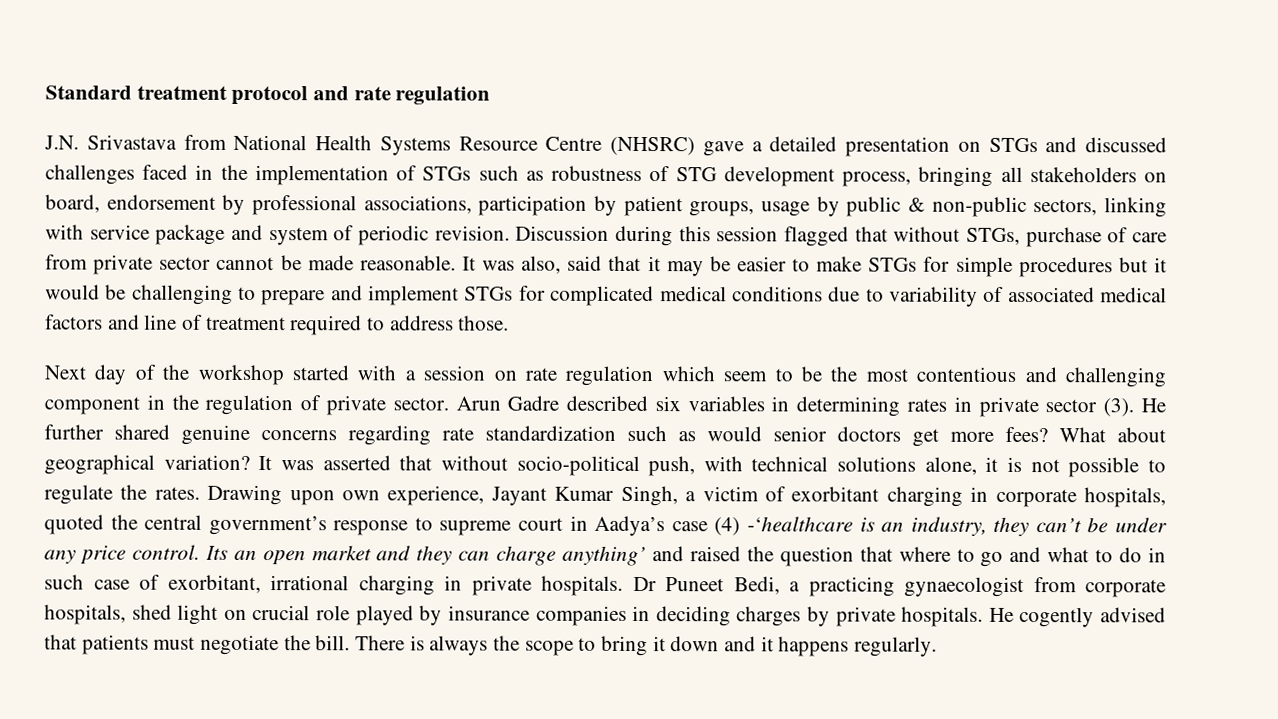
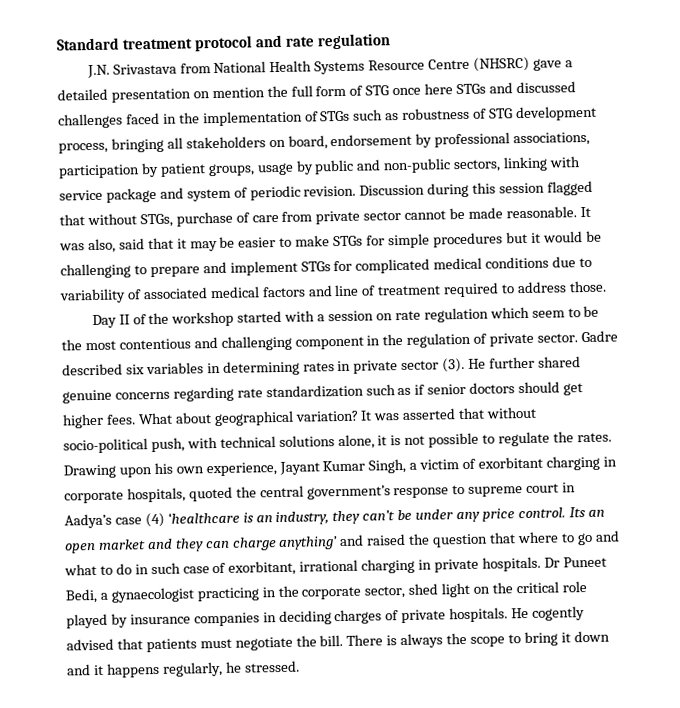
(981, 146) none -> [211,83,454,99] mention the full form of STG once here
[907,197,925,212] & -> [356,159,382,171] and
[44,364,127,385] Next day -> [91,314,130,329] Day II
[455,396,501,411] Arun -> (579, 338) none
[707,426,762,442] would -> [414,384,426,395] if
[912,426,1048,447] get more fees? -> [518,381,584,396] [62,413,136,429] should get higher fees.
(335, 498) none -> [153,462,173,475] his
[746,516,853,532] -‘healthcare -> [167,511,240,524] ‘healthcare
[808,576,1166,598] [44,604,126,625] practicing gynaecologist from corporate hospitals, -> [110,585,406,603] gynaecologist practicing in the corporate sector,
[252,604,311,621] crucial -> [492,581,559,594] the critical
[806,606,830,627] by -> [385,610,400,621] of
[854,636,938,657] regularly. -> [161,660,300,677] regularly, he stressed.

